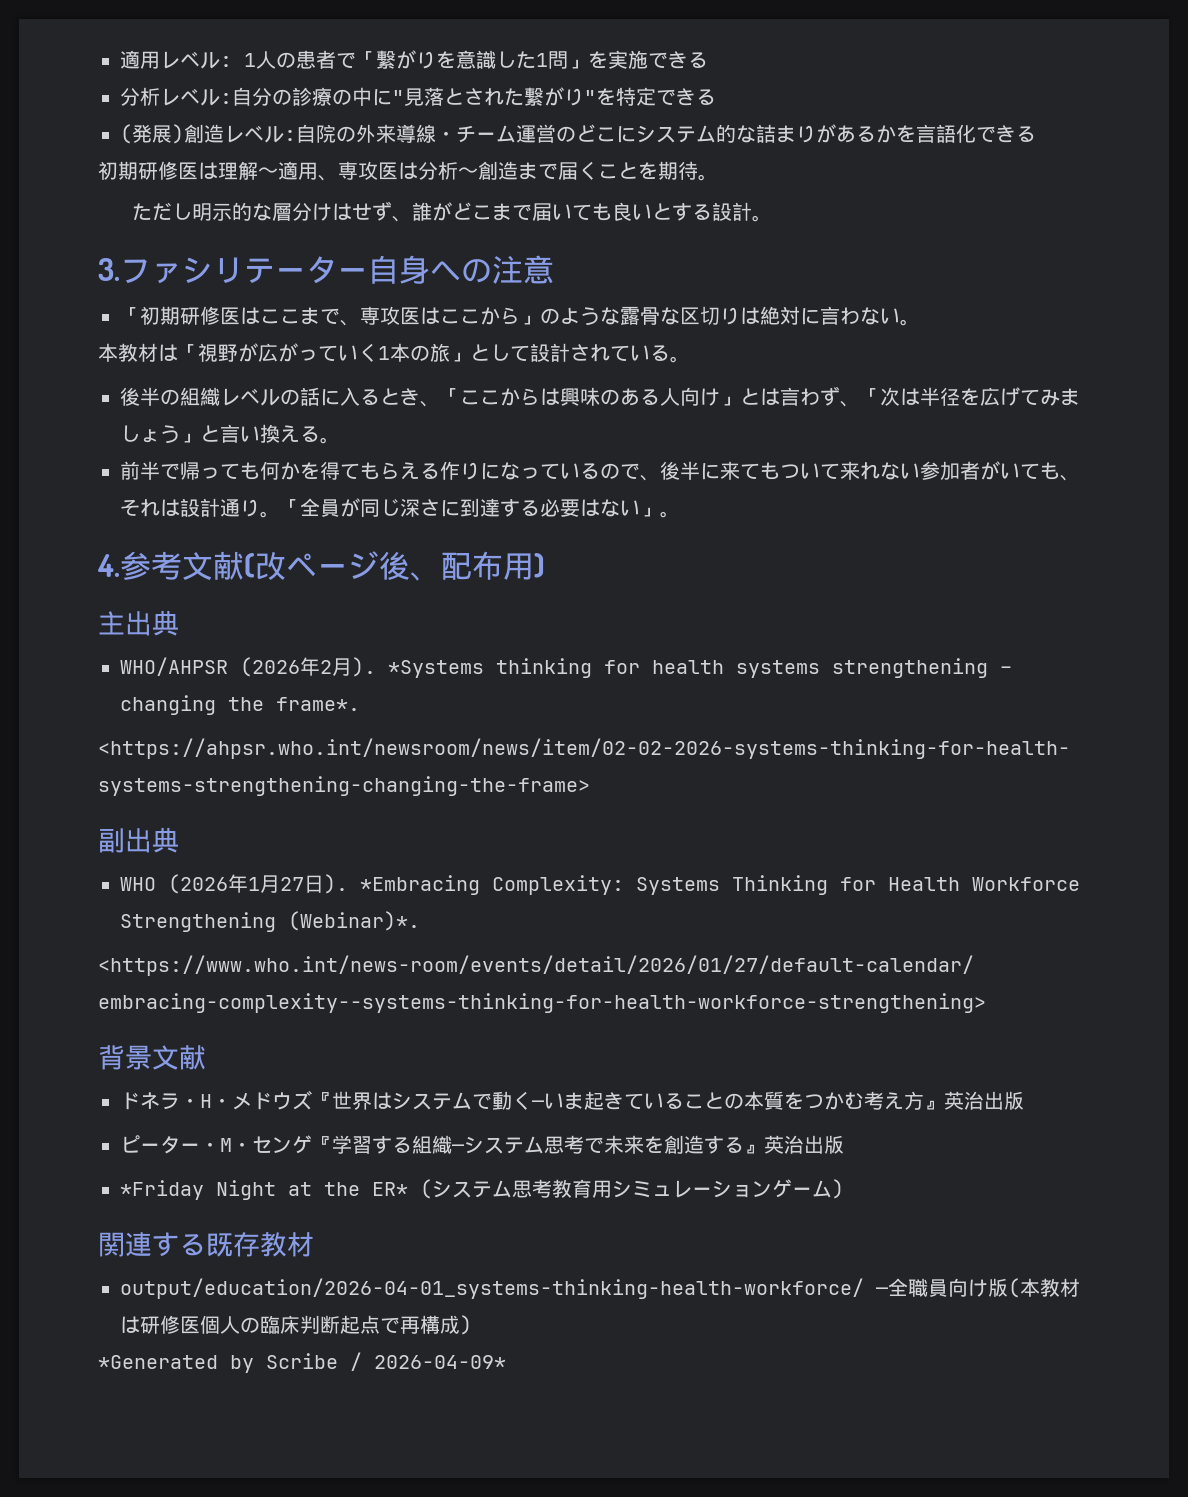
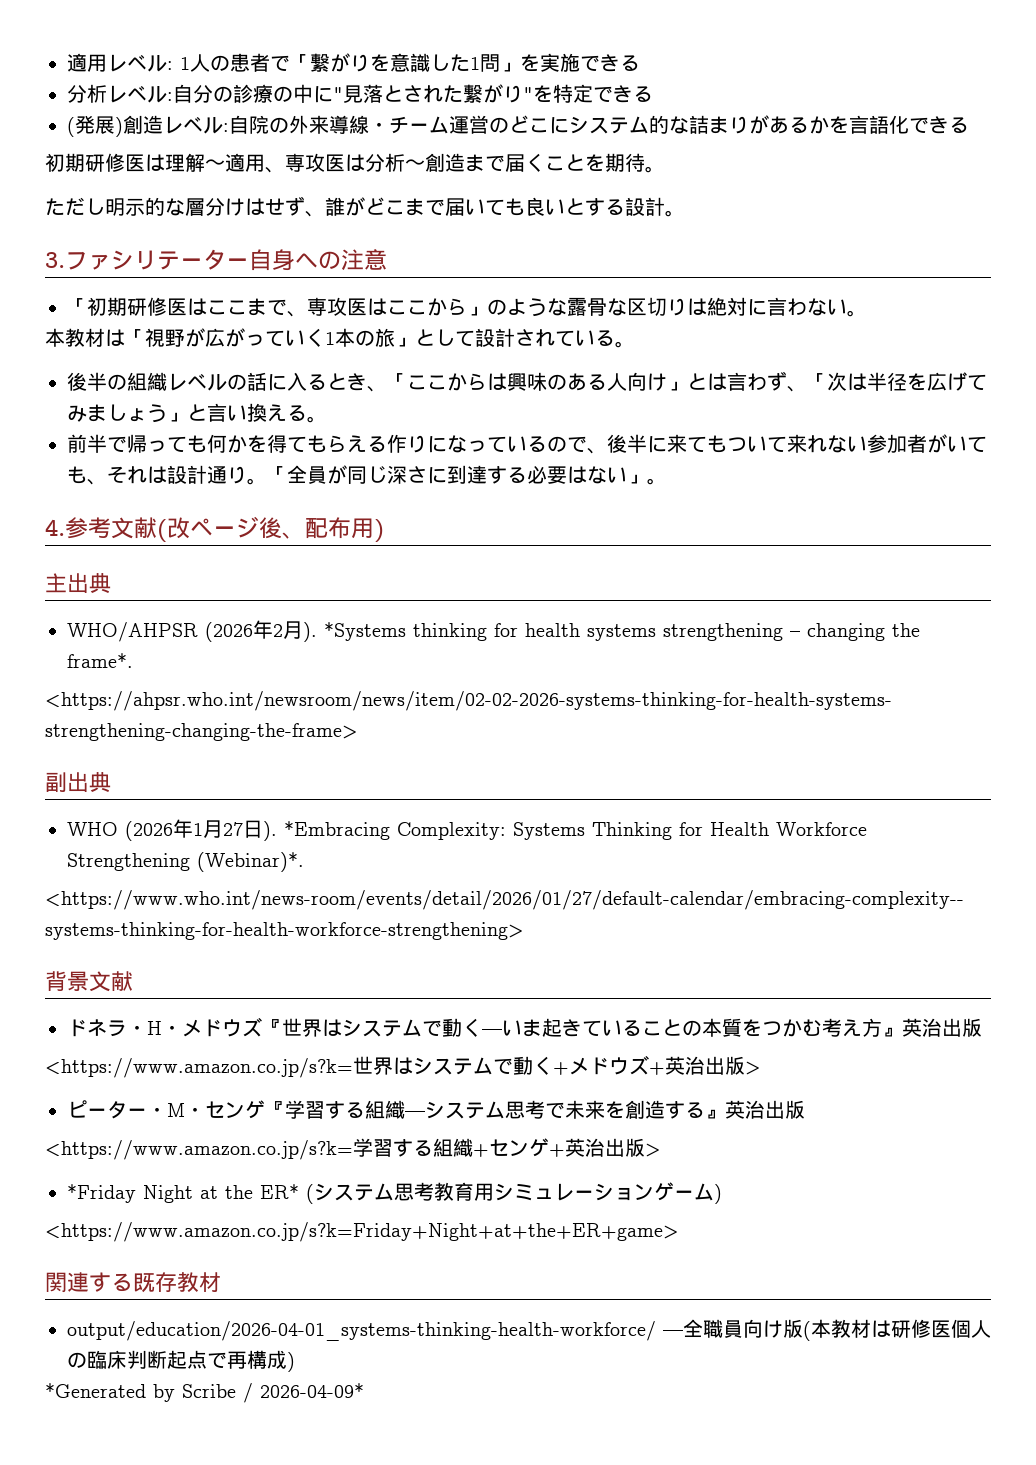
(1024, 1100) none -> [45,1055,761,1078] // <https://www.amazon.co.jp/s?k=世界はシステムで動く+メドウズ+英治出版>
(844, 1144) none -> [45,1138,661,1160] // <https://www.amazon.co.jp/s?k=学習する組織+センゲ+英治出版>
(844, 1189) none -> [45,1222,679,1242] // <https://www.amazon.co.jp/s?k=Friday+Night+at+the+ER+game>

